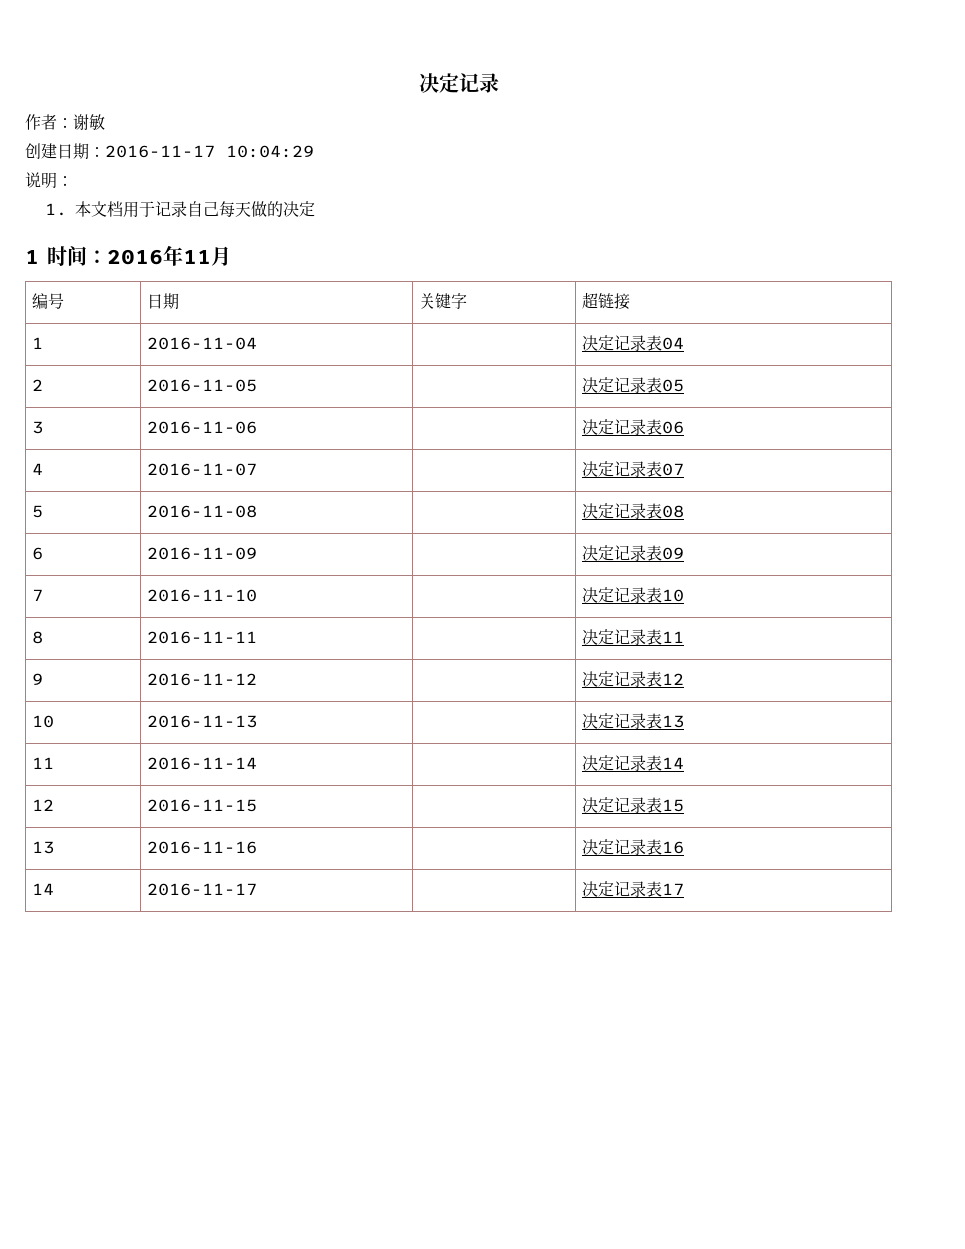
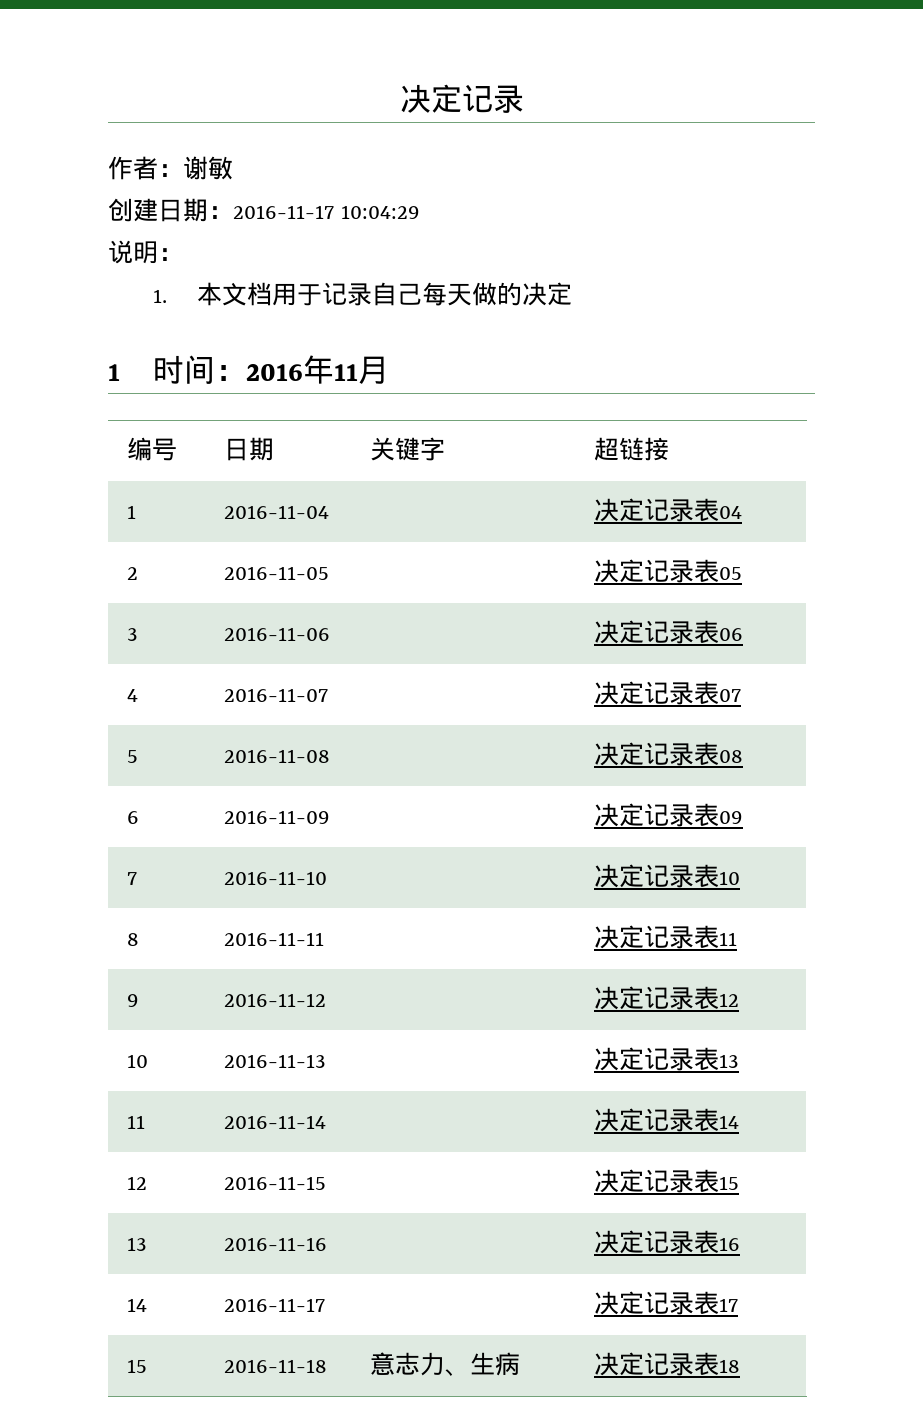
(685, 889) none -> [127,1359,148,1373] [224,1359,328,1373] [370,1352,521,1376] [594,1352,741,1376] // 15 | 2016-11-18 | 意志力、生病 | 决定记录表18

